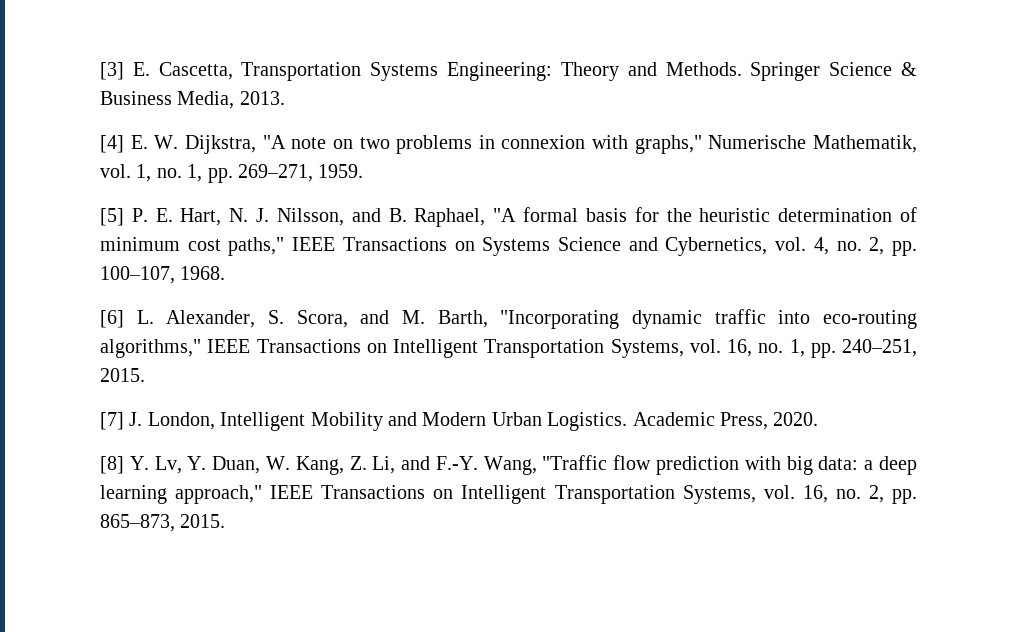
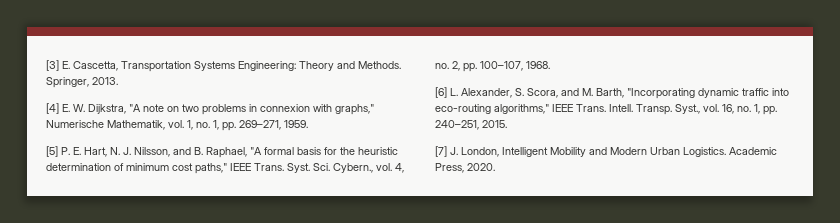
[750,62,917,81] [100,91,235,109] Springer Science & Business Media, -> [46,77,89,88] Springer,
[342,237,768,256] Transactions on Systems Science and Cybernetics, -> [254,163,373,173] Trans. Syst. Sci. Cybern.,
[256,339,684,358] Transactions on Intelligent Transportation Systems, -> [576,104,700,115] Trans. Intell. Transp. Syst.,
[100,455,917,475] [100,485,918,504] [100,514,226,532] // [8] Y. Lv, Y. Duan, W. Kang, Z. Li, and F.-Y. Wang, "Traffic flow prediction with big data: a deep learning approach," IEEE Transactions on Intelligent Transportation Systems, vol. 16, no. 2, pp. 865–873, 2015. -> (495, 167) none

